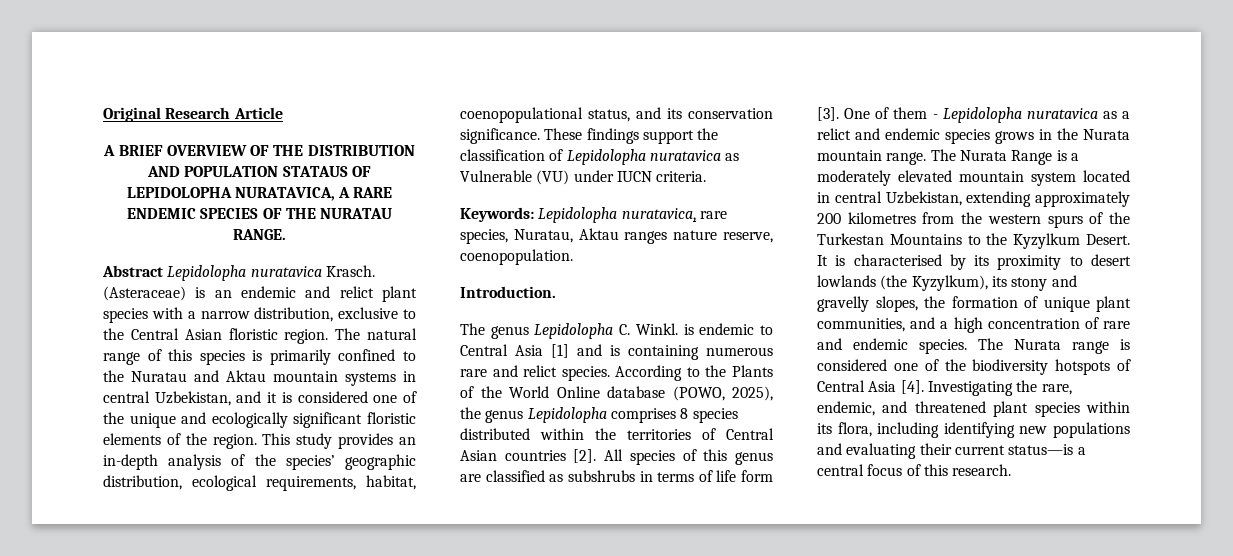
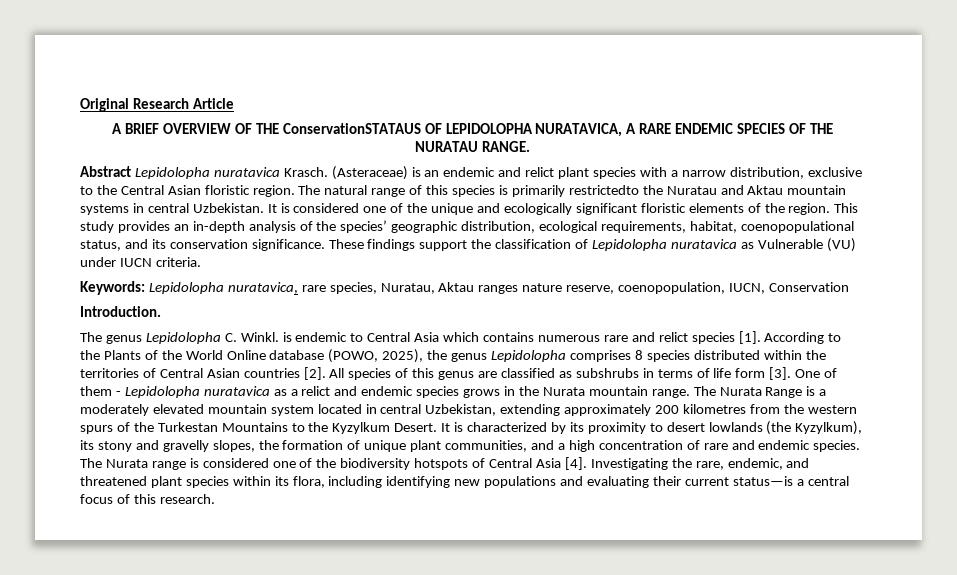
[307,145,415,156] [147,166,348,177] DISTRIBUTION AND POPULATION STATAUS -> [282,123,421,134] ConservationSTATAUS
[338,349,416,361] confined to -> [568,185,639,195] restrictedto
[154,391,278,406] Uzbekistan, and it -> [192,203,277,213] Uzbekistan. It
[460,249,573,265] coenopopulation. -> [618,282,849,294] coenopopulation, IUCN, Conservation
[551,344,699,360] [1] and is containing -> [443,332,535,342] which contains
[561,366,610,381] species. -> [691,331,761,344] species [1].
[853,254,942,266] characterised -> [467,422,548,432] characterized

